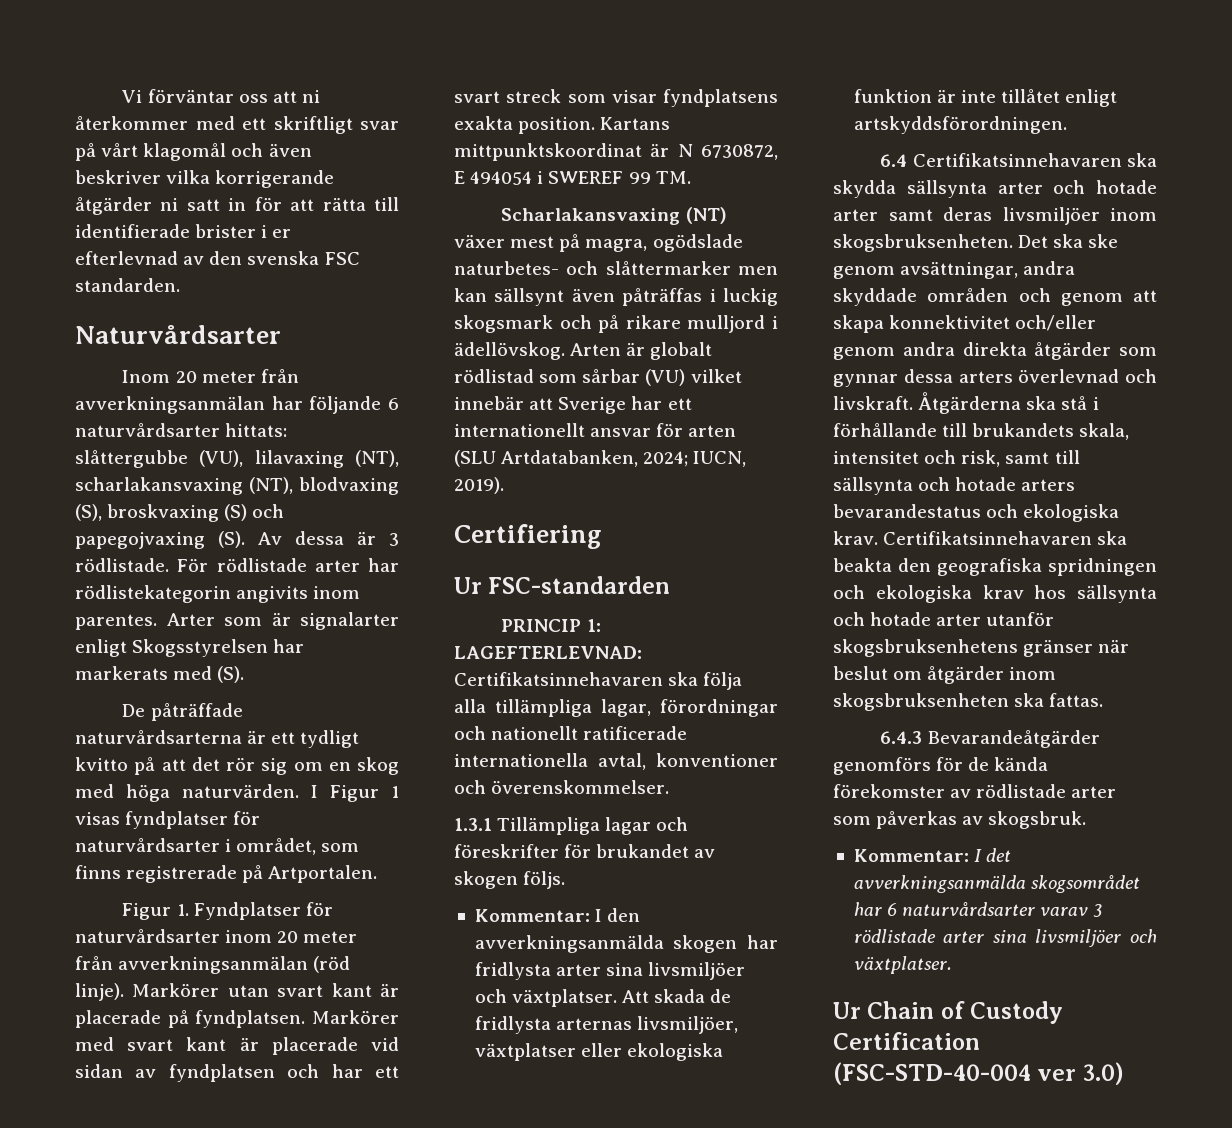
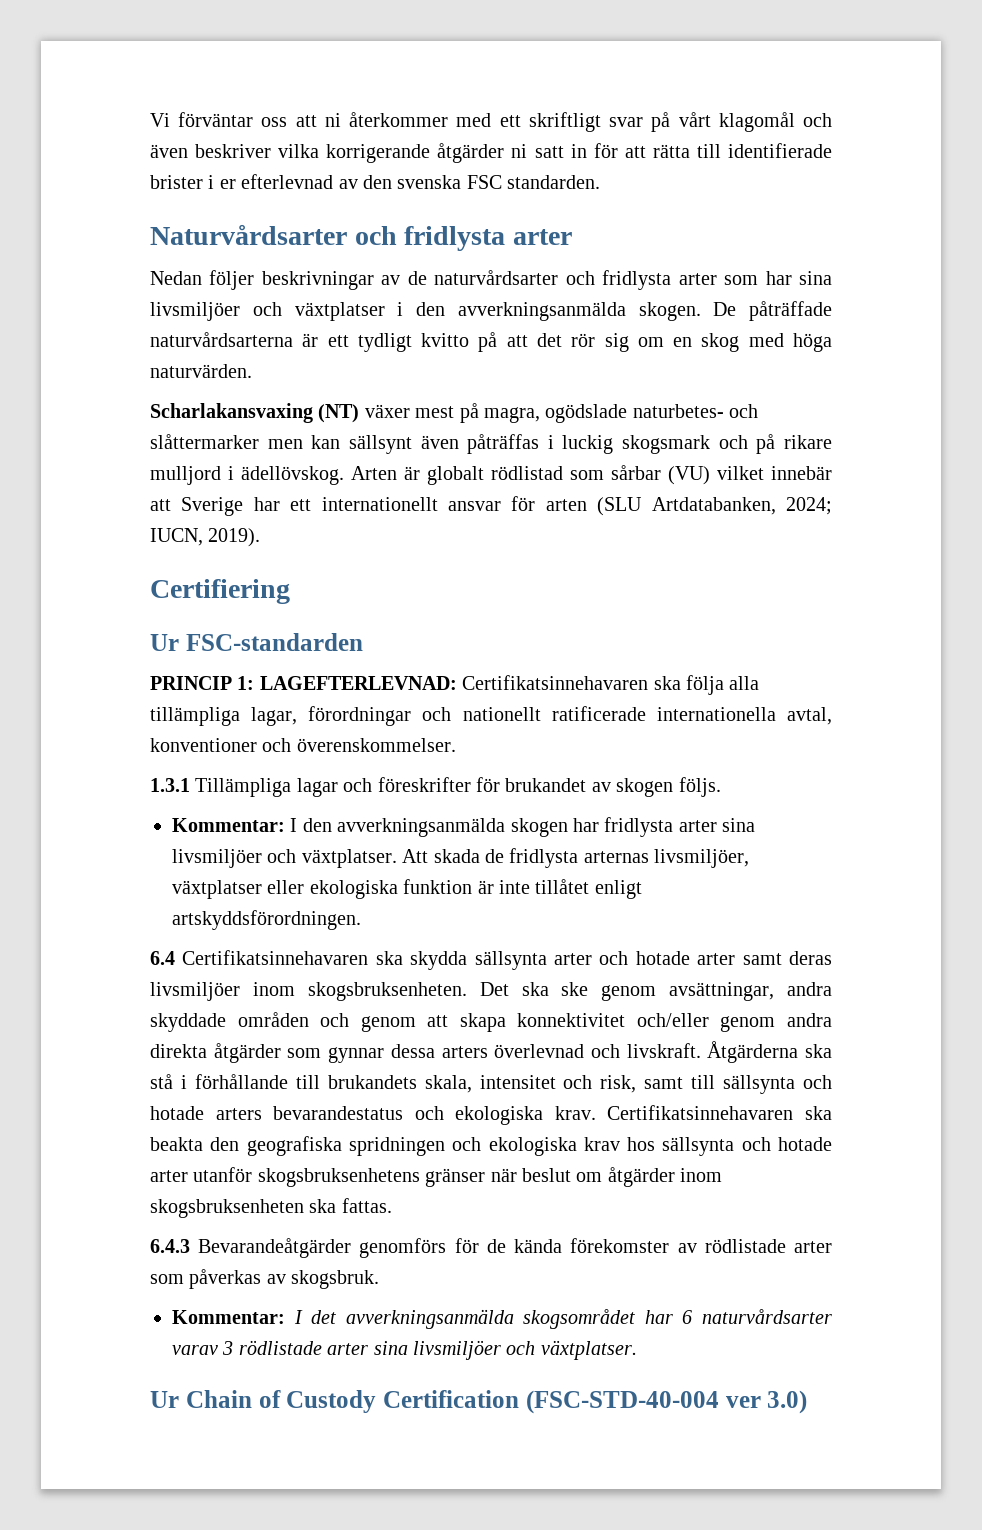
[122,369,299,383] [75,396,400,414] [75,423,288,437] [75,450,399,468] [75,477,399,495] [75,504,285,522] [75,531,399,549] [75,558,399,572] [75,585,361,603] [75,612,399,630] [75,639,305,657] [75,666,245,683] // Inom 20 meter från avverkningsanmälan har följande 6 naturvårdsarter hittats: slåttergubbe (VU), lilavaxing (NT), scharlakansvaxing (NT), blodvaxing (S), broskvaxing (S) och papegojvaxing (S). Av dessa är 3 rödlistade. För rödlistade arter har rödlistekategorin angivits inom parentes. Arter som är signalarter enligt Skogsstyrelsen har markerats med (S). // -> [354,226,572,251] [150,270,833,290] [150,302,701,321] och fridlysta arter // Nedan följer beskrivningar av de naturvårdsarter och fridlysta arter som har sina livsmiljöer och växtplatser i den avverkningsanmälda skogen.
[311,785,399,802] [75,811,261,829] [75,838,360,855] [75,865,378,883] [122,902,333,920] [75,929,358,943] [75,956,351,974] [75,983,399,1001] [75,1010,399,1028] [75,1037,400,1055] [75,1064,399,1082] [454,89,778,107] [454,116,671,134] [454,143,778,161] [454,171,691,185] I Figur 1 visas fyndplatser för naturvårdsarter i området, som finns registrerade på Artportalen. // Figur 1. Fyndplatser för naturvårdsarter inom 20 meter från avverkningsanmälan (röd linje). Markörer utan svart kant är placerade på fyndplatsen. Markörer med svart kant är placerade vid sidan av fyndplatsen och har ett svart streck som visar fyndplatsens exakta position. Kartans mittpunktskoordinat är N 6730872, E 494054 i SWEREF 99 TM. -> (252, 371) none

